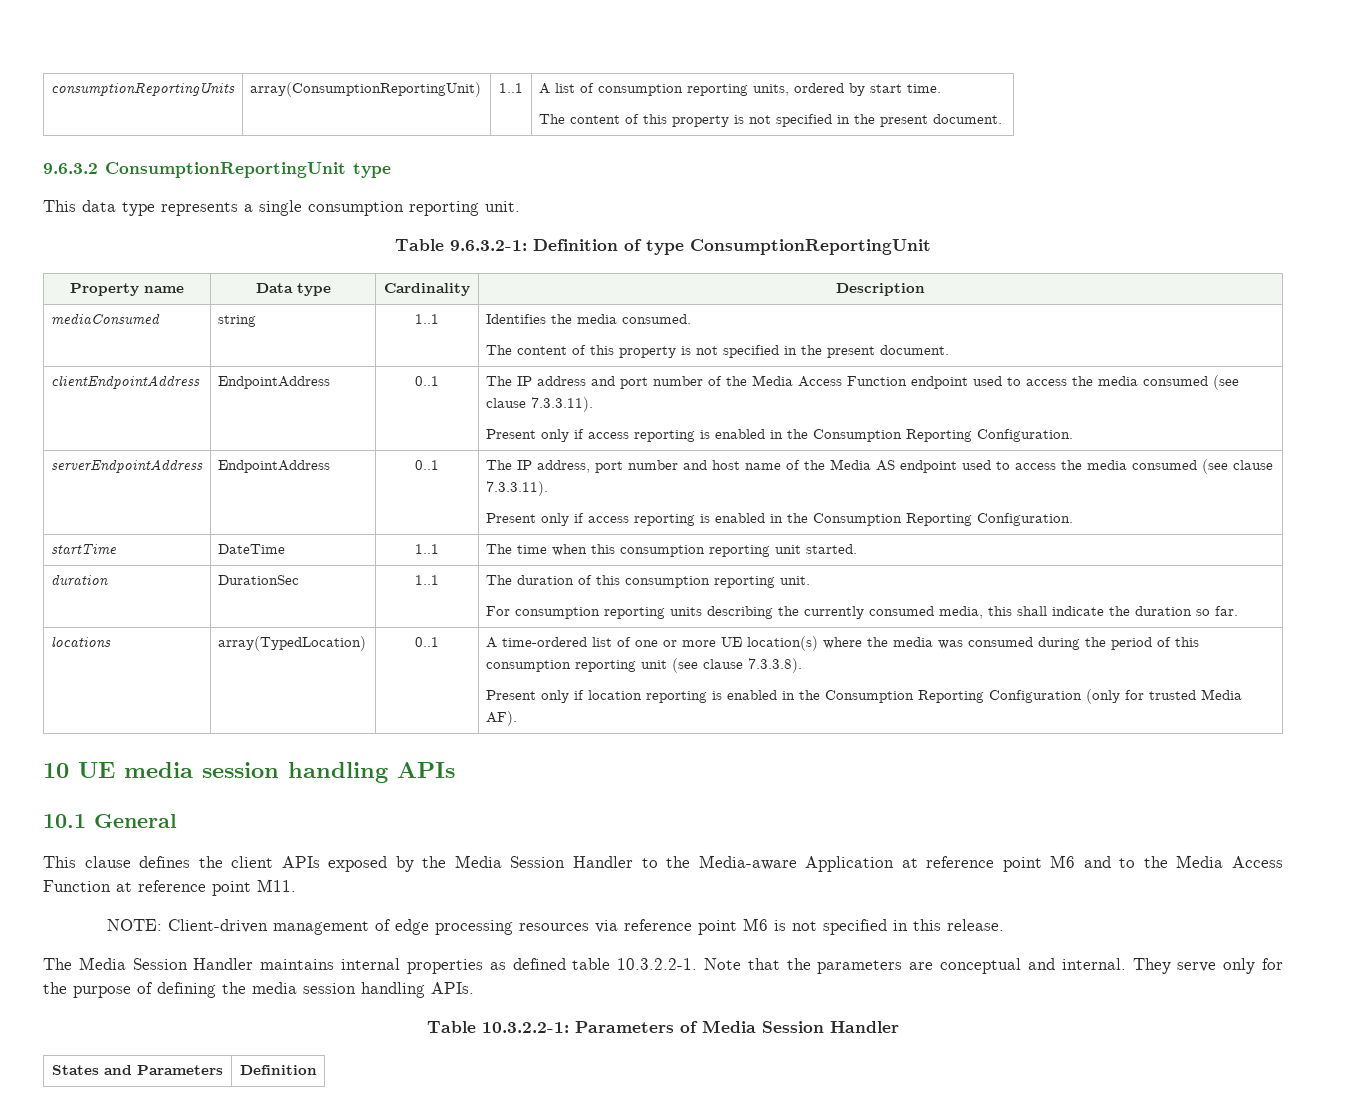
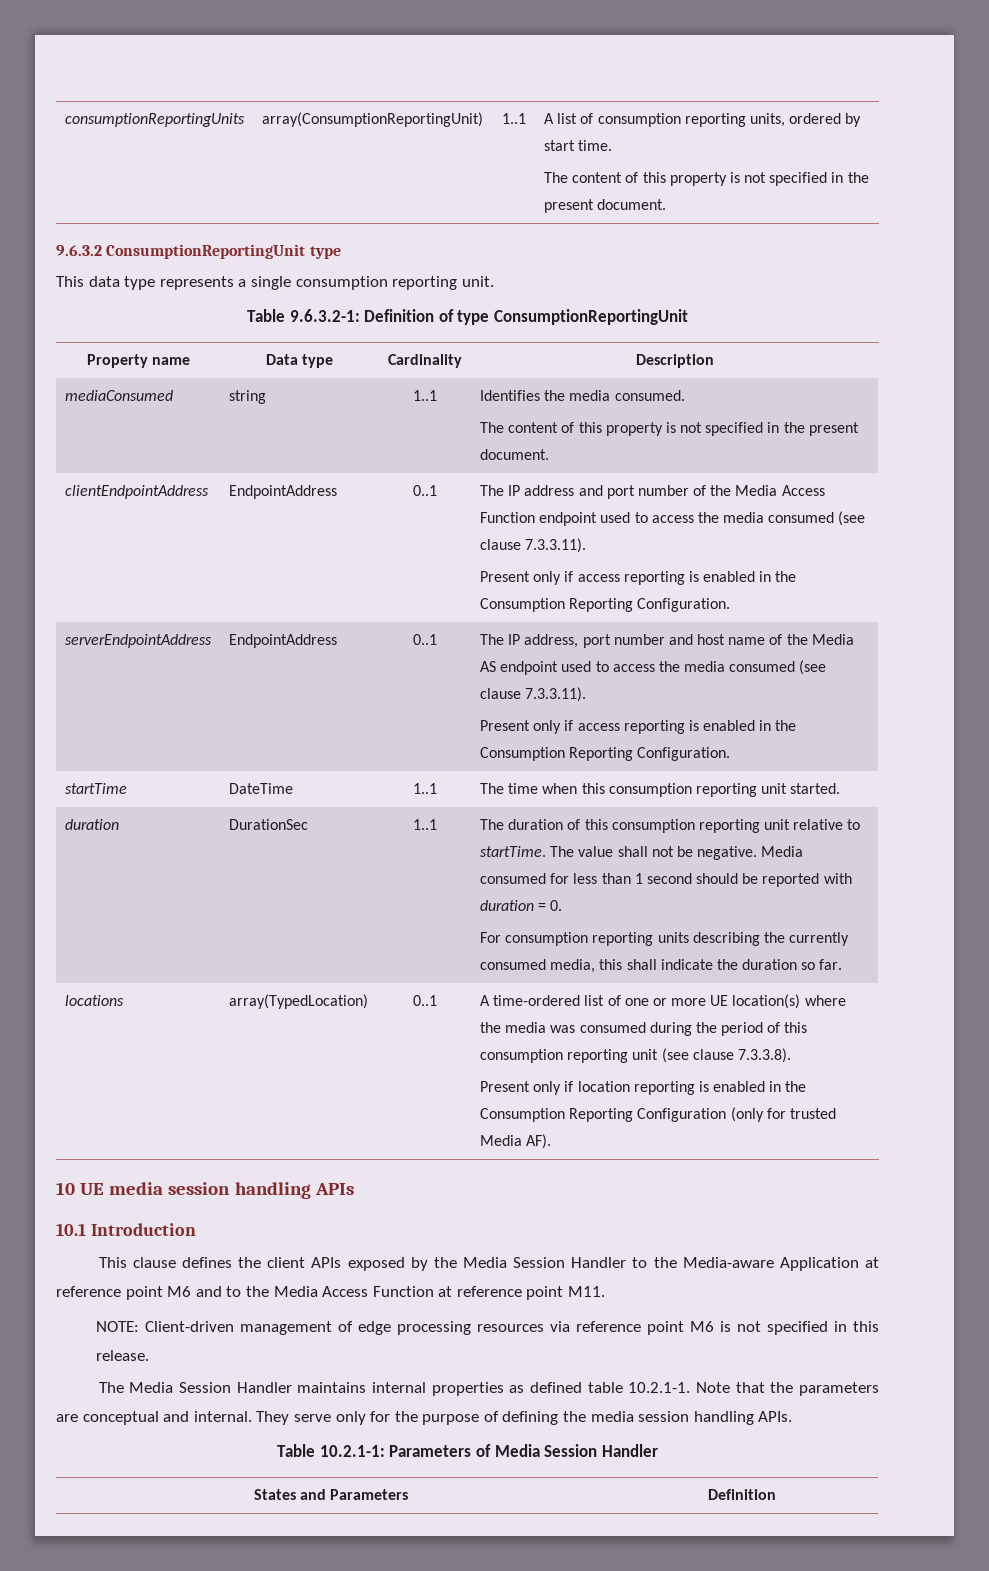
[779,576,810,585] unit. -> [764,819,861,830] [479,846,804,860] [479,873,852,887] [479,900,563,911] unit relative to startTime. The value shall not be negative. Media consumed for less than 1 second should be reported with duration = 0.
[94,814,177,828] General -> [90,1223,196,1236] Introduction
[617,958,698,970] 10.3.2.2-1. -> [628,1382,691,1393] 10.2.1-1.
[482,1022,569,1033] 10.3.2.2-1: -> [319,1445,385,1457] 10.2.1-1:

